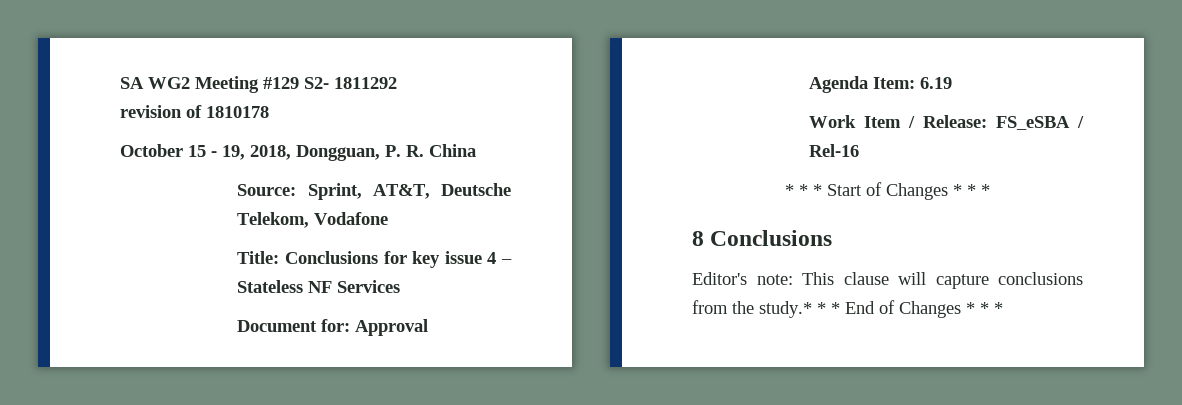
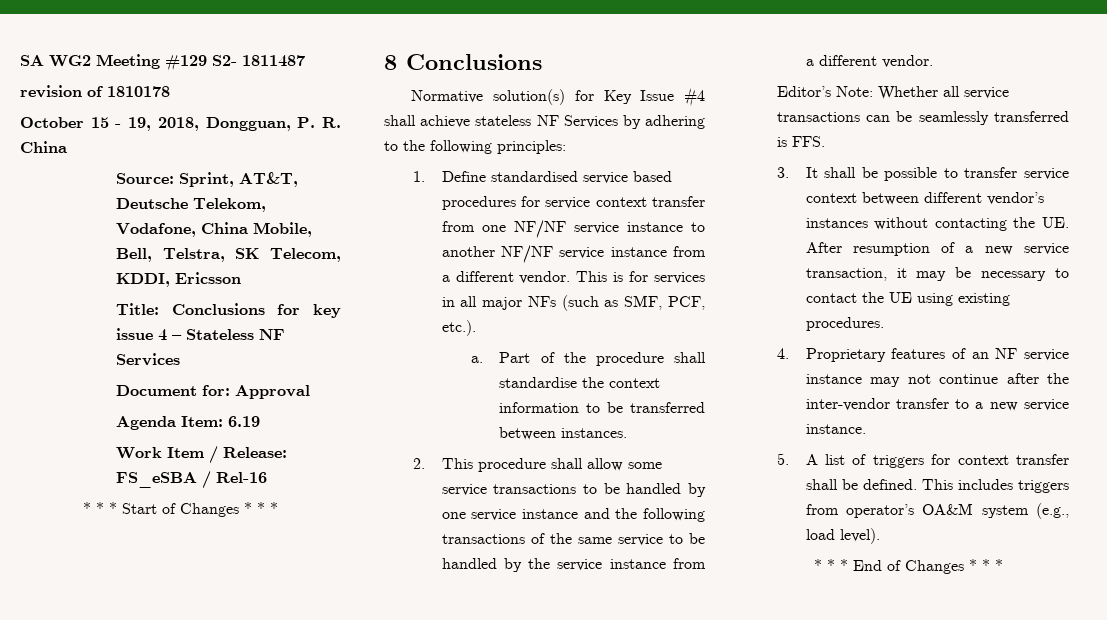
[334,77,397,89] 1811292 -> [242,55,305,67] 1811487
[314,212,389,225] Vodafone -> [116,222,313,237] [116,248,341,262] [116,272,242,287] Vodafone, China Mobile, Bell, Telstra, SK Telecom, KDDI, Ericsson
[692,272,1083,289] [692,300,812,318] Editor's note: This clause will capture conclusions from the study.* -> [411,87,705,107] [384,115,705,129] [384,140,566,154] [412,171,672,184] [441,196,705,210] [441,220,705,238] [441,245,706,263] [441,271,705,284] [441,295,705,311] [441,320,476,336] [470,352,706,366] [499,377,661,388] [499,402,705,413] [499,427,628,440] [412,458,662,472] [441,483,706,497] [441,508,705,522] [441,533,705,546] [441,558,706,572] [805,55,933,68] [776,86,1009,100] [776,111,1069,125] [776,136,825,147] [776,167,1069,181] [805,192,1044,205] [805,217,1069,231] [805,242,1069,256] [805,267,1069,281] [805,292,1010,306] [805,317,884,331] [776,348,1069,362] [805,373,1069,387] [805,398,1069,411] [805,424,866,434] [776,453,1069,468] [805,479,1069,493] [805,503,1069,519] [805,528,880,544] [814,559,822,571] Normative solution(s) for Key Issue #4 shall achieve stateless NF Services by adhering to the following principles: // 1. Define standardised service based procedures for service context transfer from one NF/NF service instance to another NF/NF service instance from a different vendor. This is for services in all major NFs (such as SMF, PCF, etc.). // a. Part of the procedure shall standardise the context information to be transferred between instances. // 2. This procedure shall allow some service transactions to be handled by one service instance and the following transactions of the same service to be handled by the service instance from a different vendor. // Editor’s Note: Whether all service transactions can be seamlessly transferred is FFS. // 3. It shall be possible to transfer service context between different vendor’s instances without contacting the UE. After resumption of a new service transaction, it may be necessary to contact the UE using existing procedures. // 4. Proprietary features of an NF service instance may not continue after the inter-vendor transfer to a new service instance. // 5. A list of triggers for context transfer shall be defined. This includes triggers from operator’s OA&M system (e.g., load level). // *

